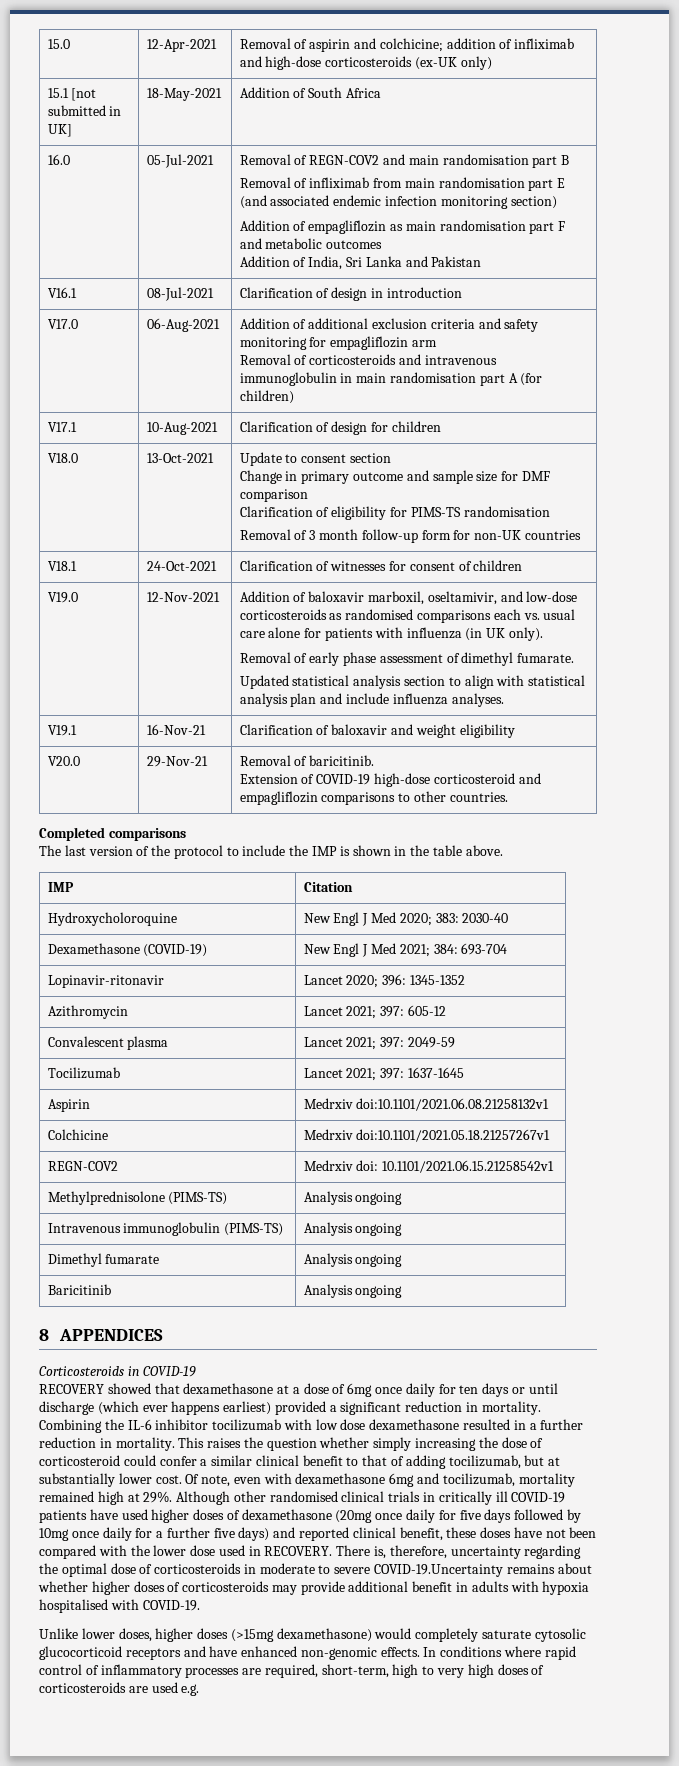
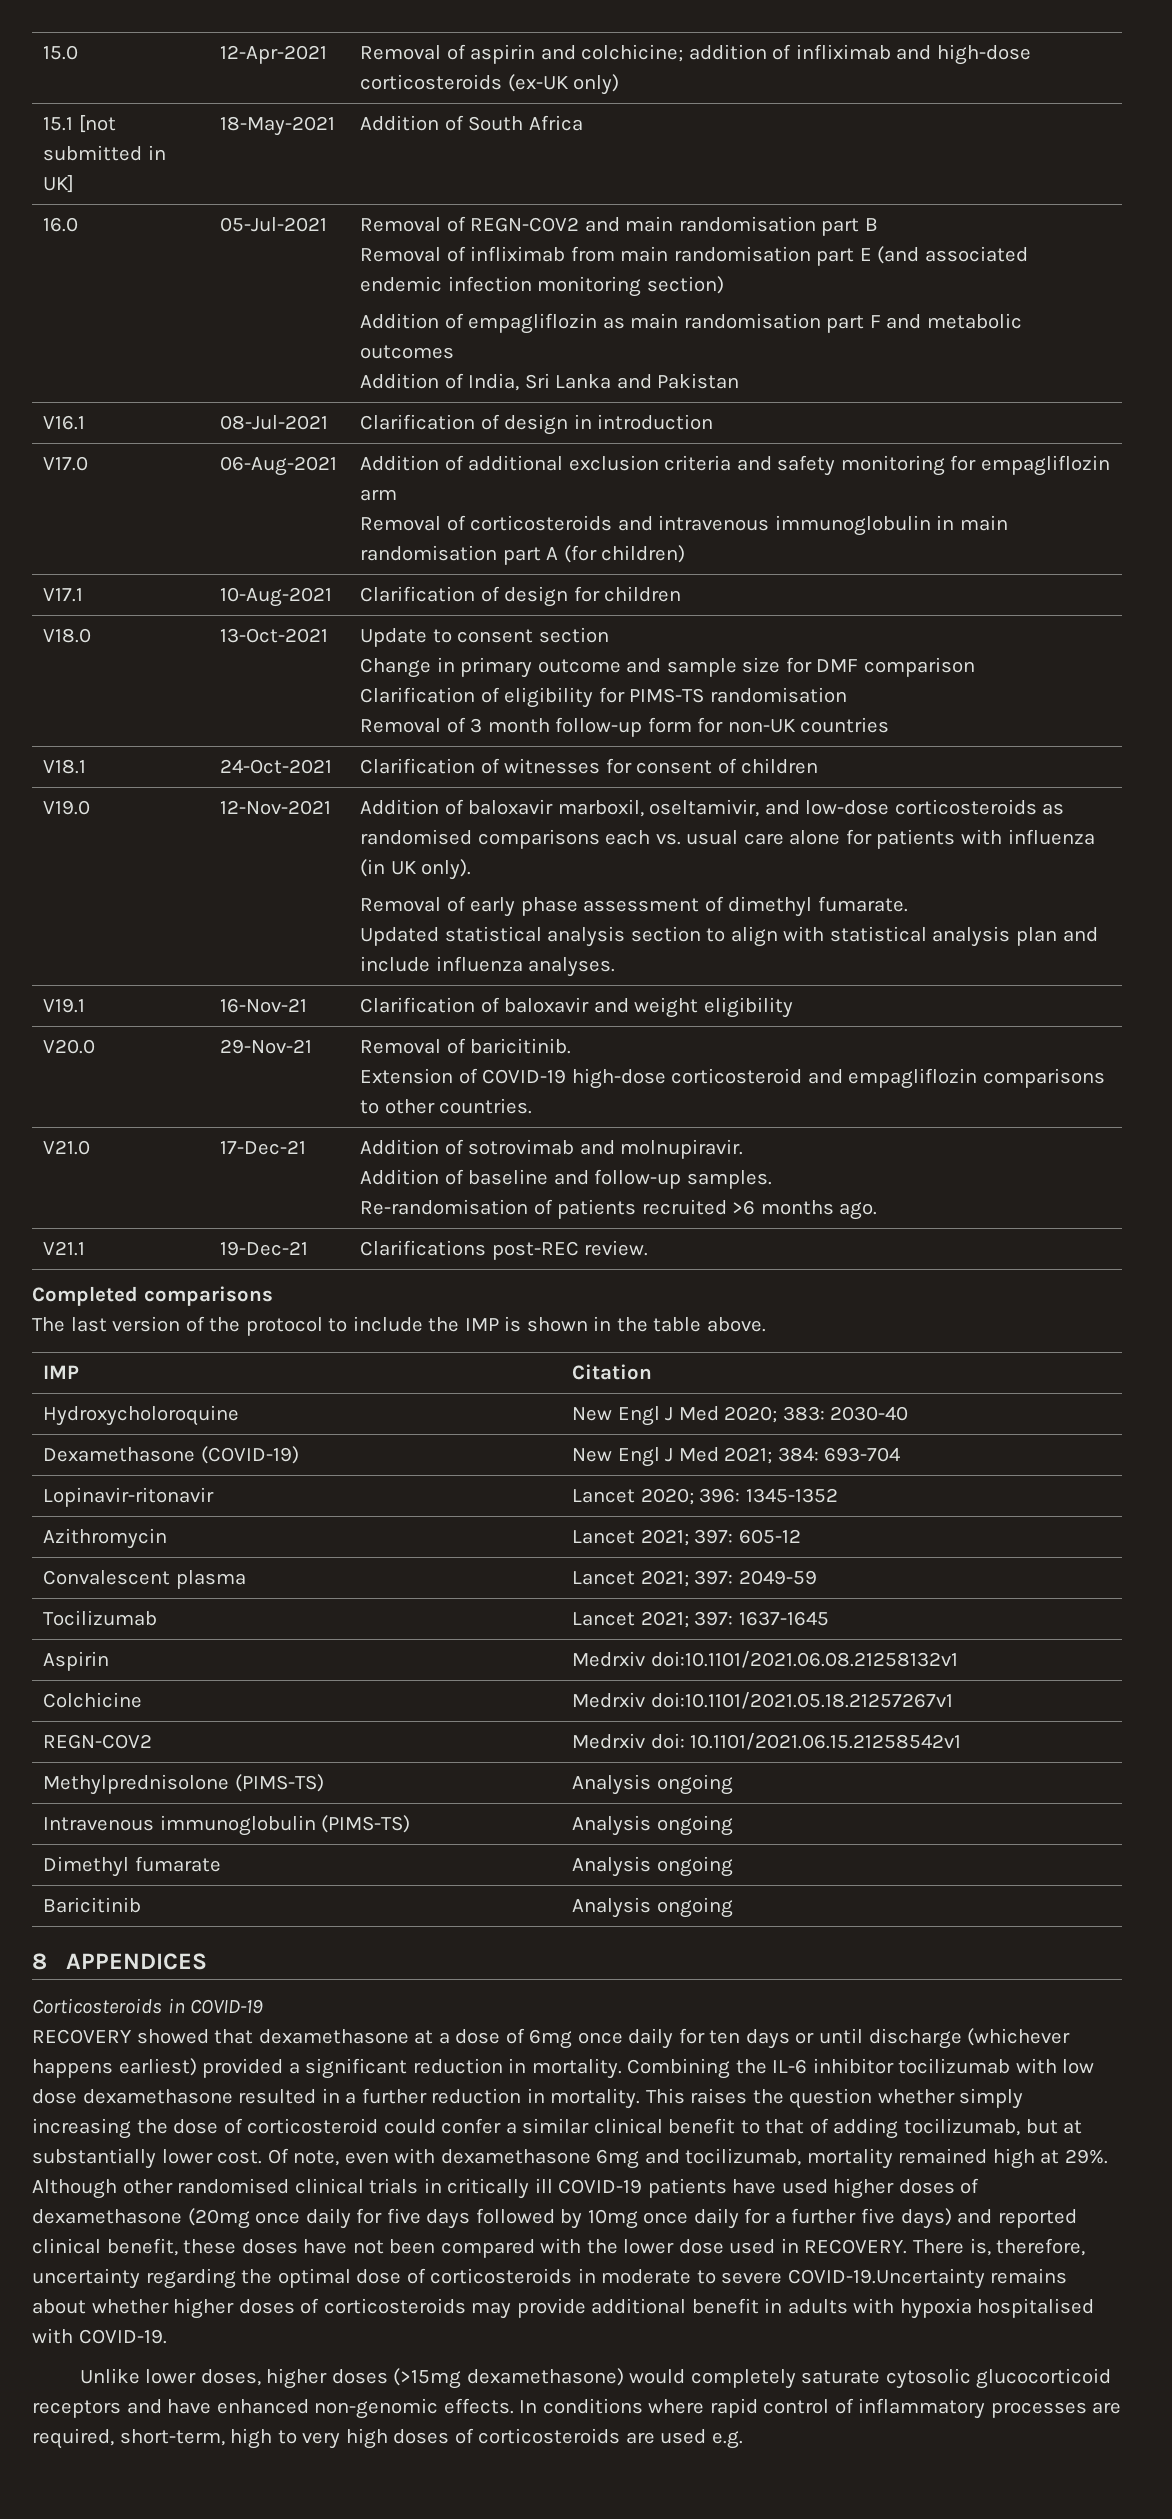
(508, 797) none -> [43,1140,91,1155] [220,1140,307,1155] [360,1139,744,1159] [360,1169,772,1189] [360,1199,878,1220] [43,1241,86,1256] [220,1241,309,1256] [360,1240,649,1260] // V21.0 | 17-Dec-21 | Addition of sotrovimab and molnupiravir. // Addition of baseline and follow-up samples. // Re-randomisation of patients recruited >6 months ago. // V21.1 | 19-Dec-21 | Clarifications post-REC review.
[97,1401,168,1415] (which ever -> [967,2028,1071,2046] (whichever

